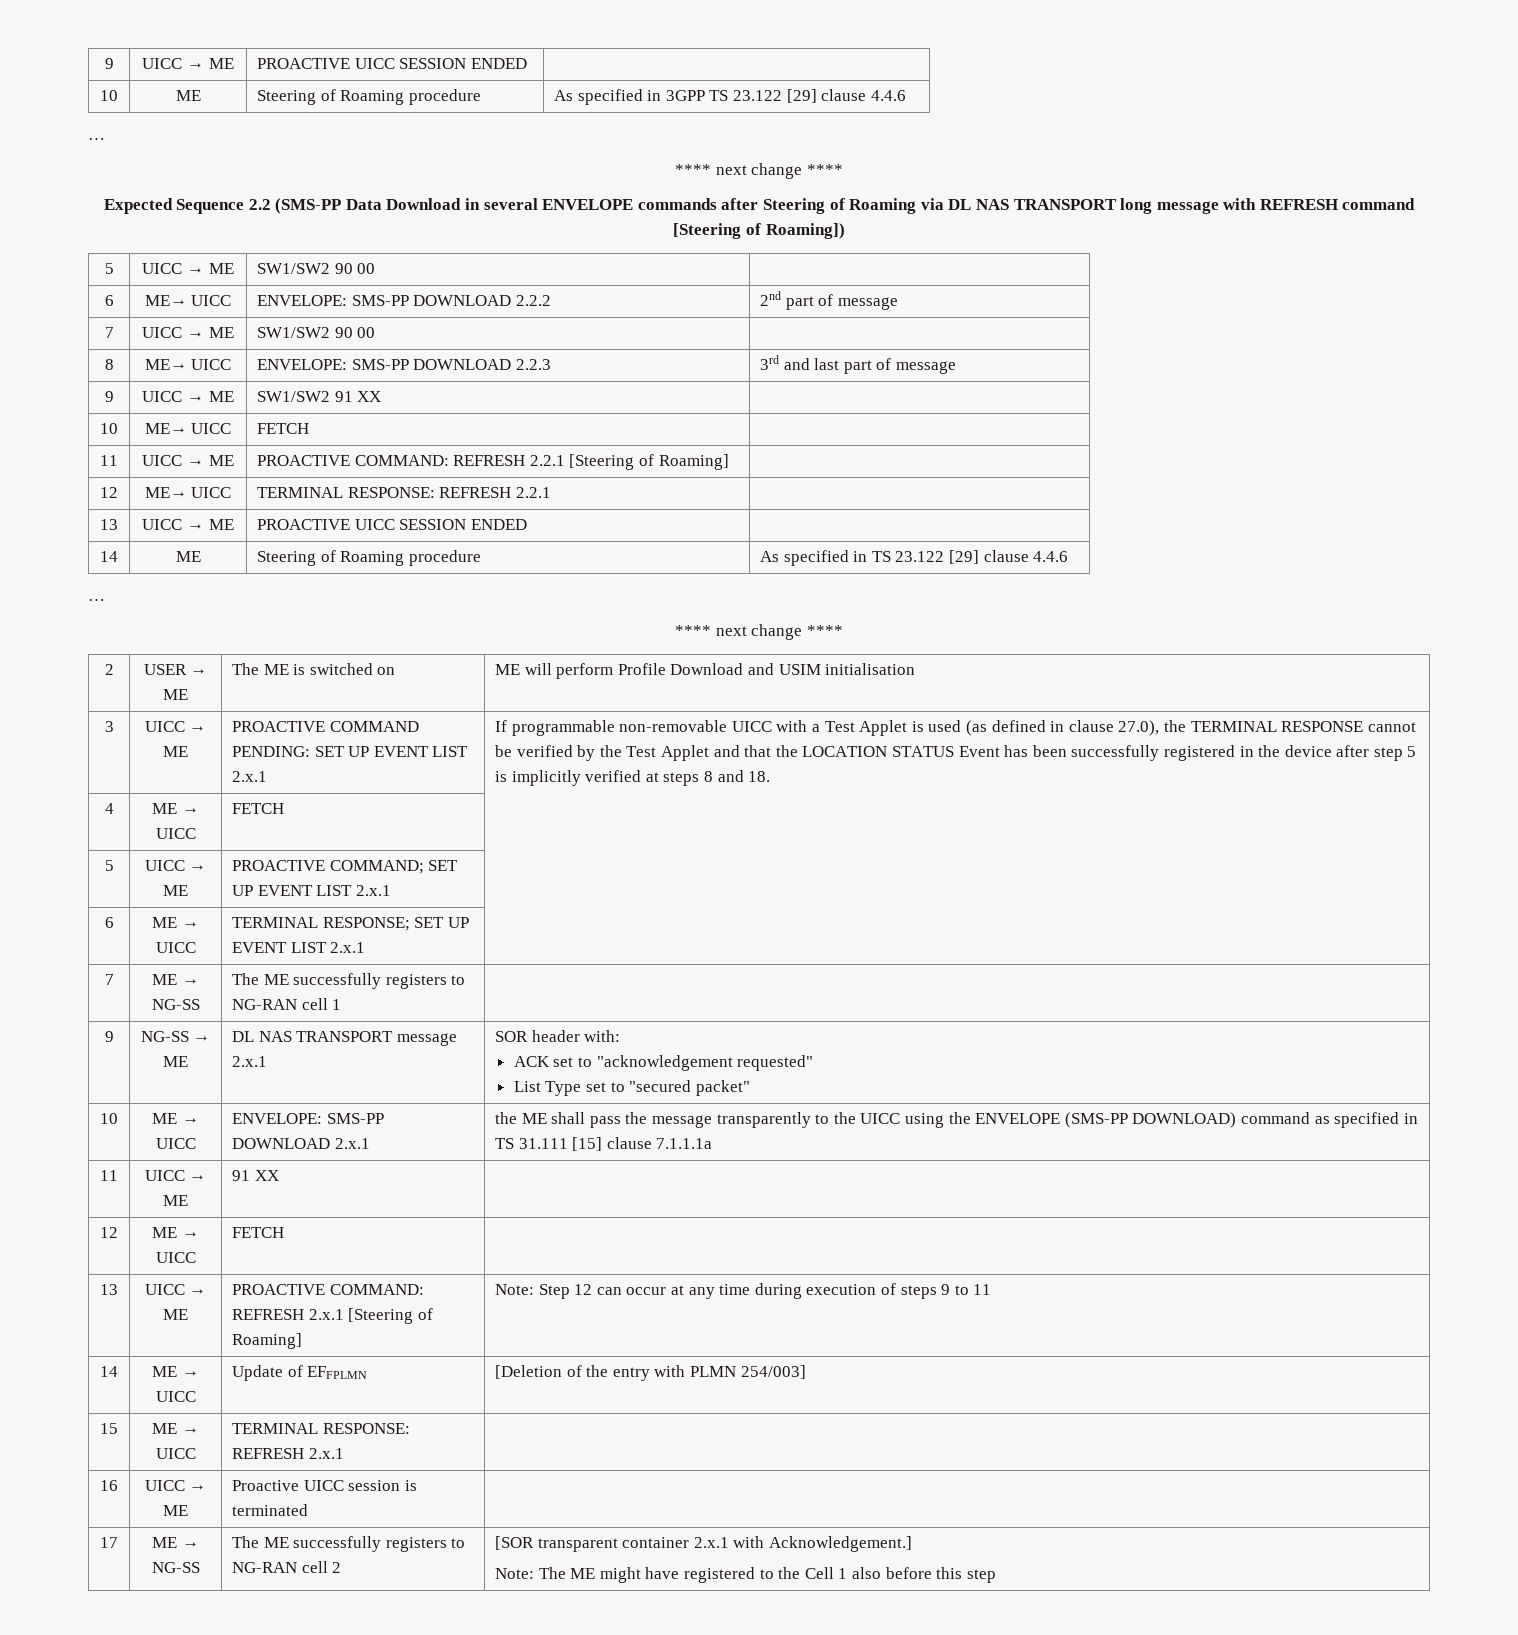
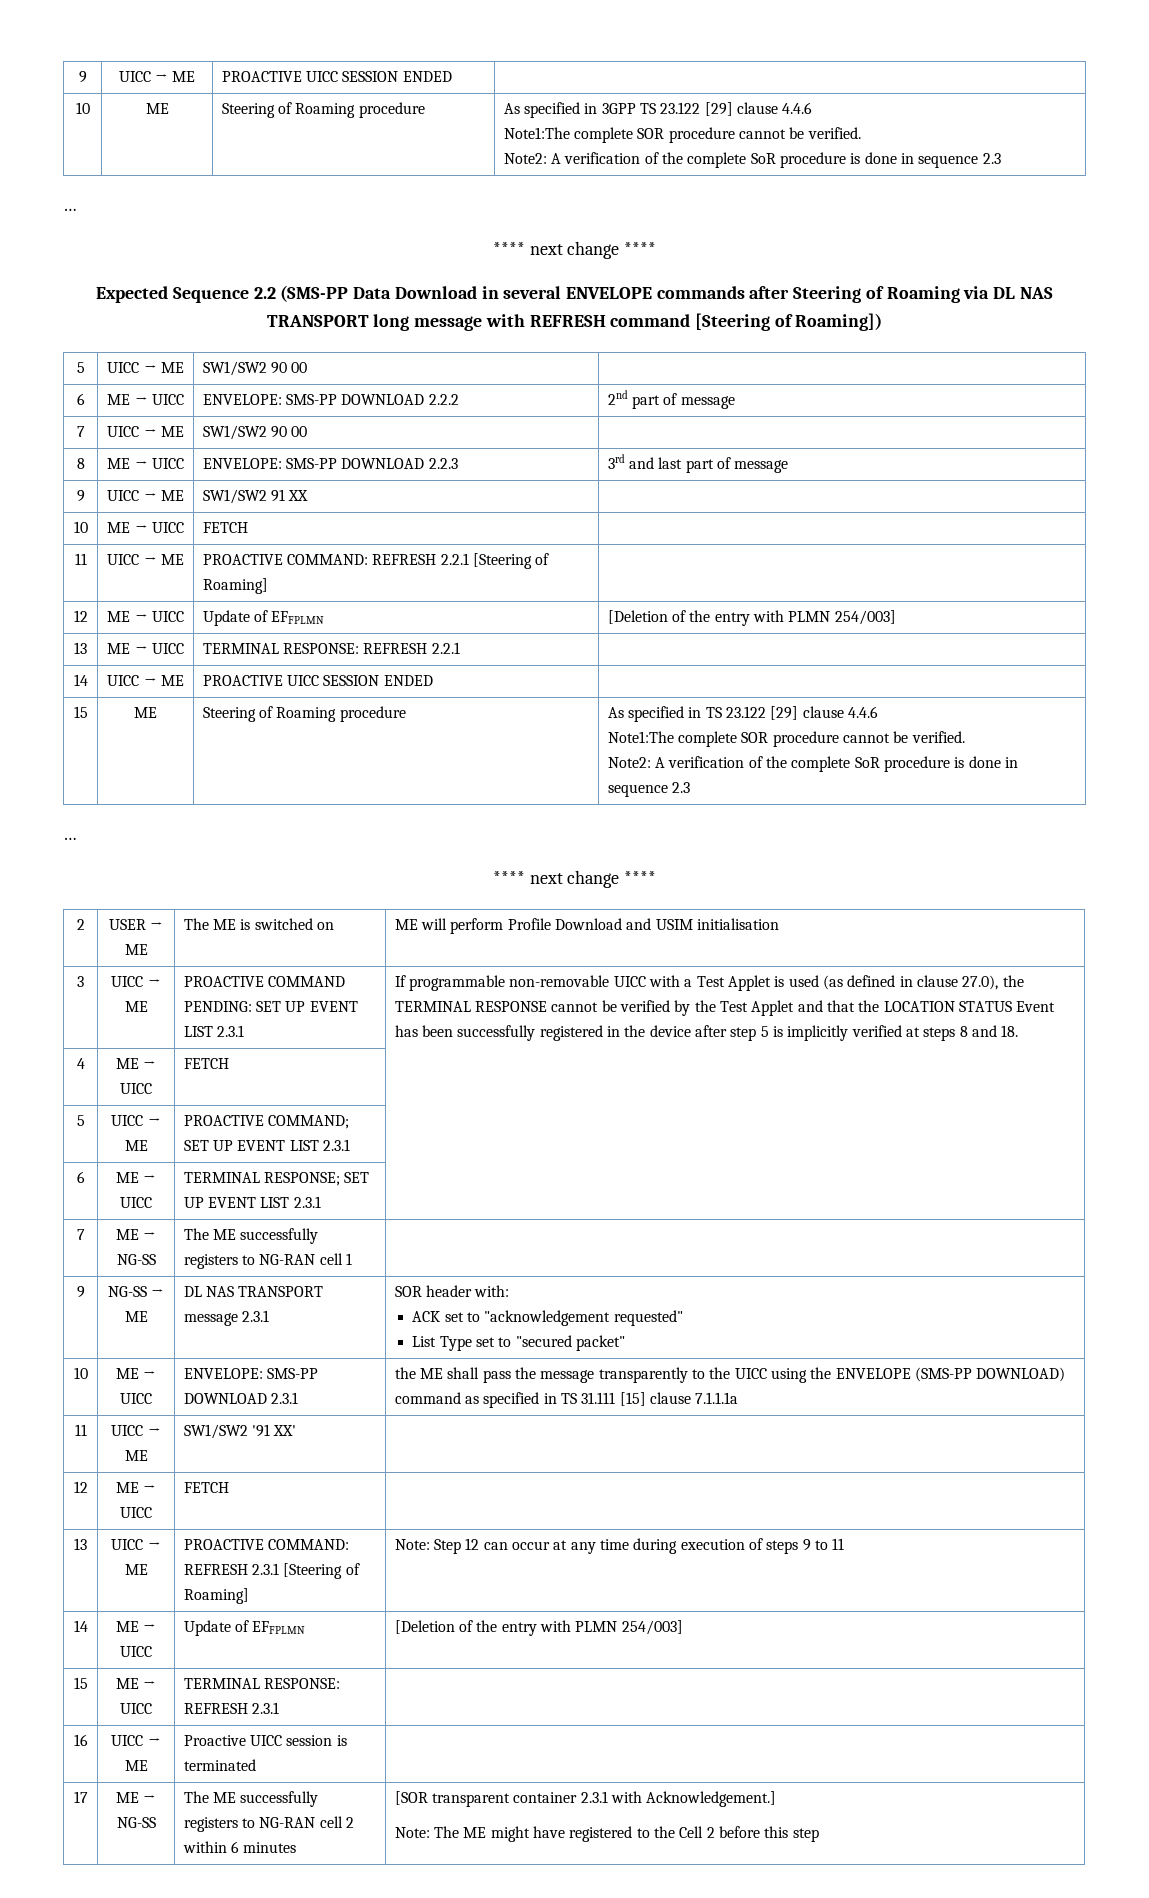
(906, 95) none -> [503,127,861,143] [503,152,1001,168] // Note1:The complete SOR procedure cannot be verified. // Note2: A verification of the complete SoR procedure is done in sequence 2.3
[144,295,187,306] ME→ -> [107,394,148,405] ME →
[144,359,187,370] ME→ -> [107,458,148,469] ME →
[144,423,187,434] ME→ -> [107,522,148,533] ME →
[144,487,187,498] ME→ -> [107,611,184,622] [202,610,325,626] [607,610,896,626] [74,642,87,654] [107,643,148,654] ME → UICC | Update of EFFPLMN | [Deletion of the entry with PLMN 254/003] // 13 | ME →
[100,519,118,530] [142,519,234,530] [257,519,527,530] [100,551,118,562] 13 | UICC → ME | PROACTIVE UICC SESSION ENDED | // 14 -> [73,674,88,686] [107,675,184,686] [202,675,433,686] [73,706,88,718] 14 | UICC → ME | PROACTIVE UICC SESSION ENDED | // 15
(1069, 556) none -> [607,731,965,747] [607,756,1018,772] [607,782,691,797] // Note1:The complete SOR procedure cannot be verified. // Note2: A verification of the complete SoR procedure is done in sequence 2.3
[232,771,268,782] 2.x.1 -> [217,1025,245,1037] 2.3.1
[355,885,391,896] 2.x.1 -> [323,1139,351,1151] 2.3.1
[330,942,366,953] 2.x.1 -> [293,1196,321,1208] 2.3.1
[232,1056,268,1067] 2.x.1 -> [242,1310,270,1322] 2.3.1
[334,1138,370,1149] 2.x.1 -> [271,1392,299,1404] 2.3.1
[232,1170,279,1181] 91 XX -> [183,1424,297,1439] SW1/SW2 '91 XX'
[308,1309,344,1320] 2.x.1 -> [252,1563,280,1575] 2.3.1
[308,1448,344,1459] 2.x.1 -> [252,1702,280,1714] 2.3.1
(342, 1567) none -> [182,1841,297,1853] within 6 minutes
[693,1537,729,1548] 2.x.1 -> [580,1791,608,1803] 2.3.1
[838,1567,881,1579] 1 also -> [706,1827,715,1838] 2

